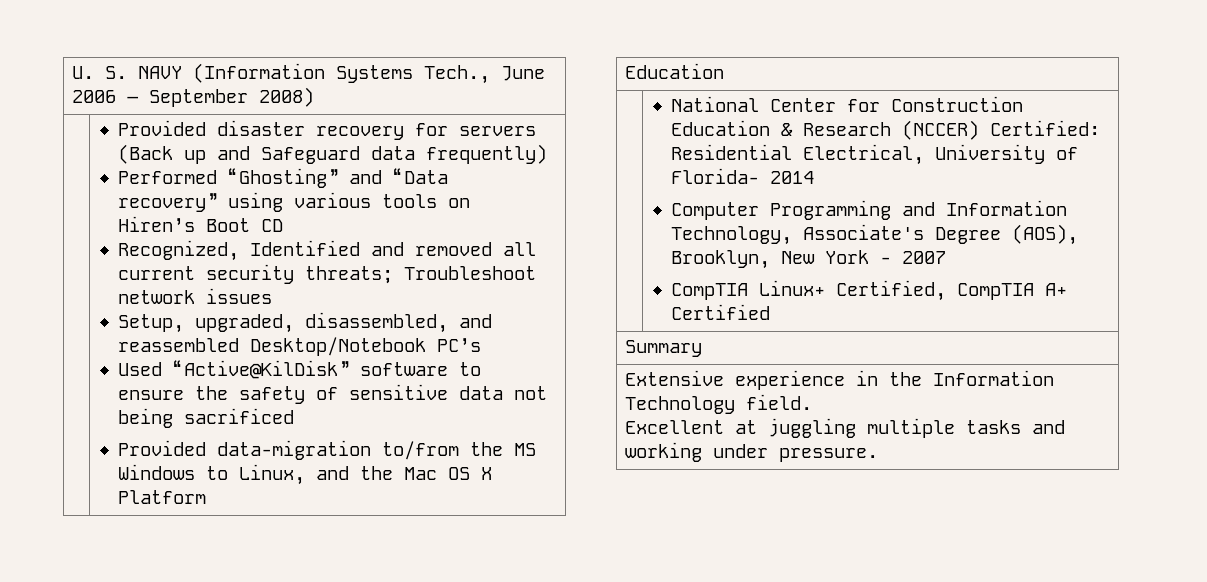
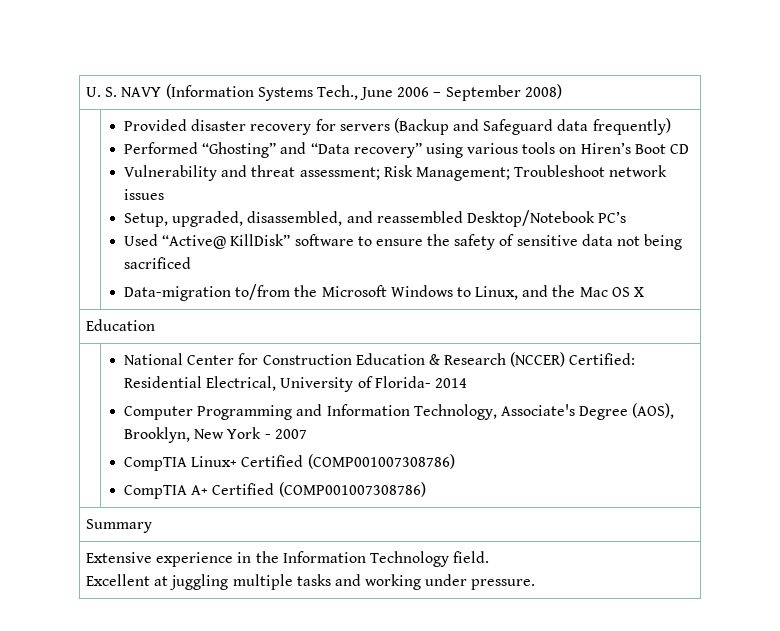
[117,144,206,164] (Back up -> [393,118,449,135] (Backup
[117,240,536,261] [117,264,393,284] Recognized, Identified and removed all current security threats; -> [124,165,510,181] Vulnerability and threat assessment; Risk Management;
[172,360,349,379] “Active@KilDisk” -> [162,234,291,249] “Active@ KillDisk”
[117,440,371,460] Provided data-migration -> [124,286,232,301] Data-migration
[513,443,536,456] MS -> [321,285,387,297] Microsoft
[117,490,206,504] Platform -> (645, 292) none
[835,280,946,301] Certified, -> [241,454,455,469] Certified (COMP001007308786) //
(770, 312) none -> [278,482,426,497] (COMP001007308786)

